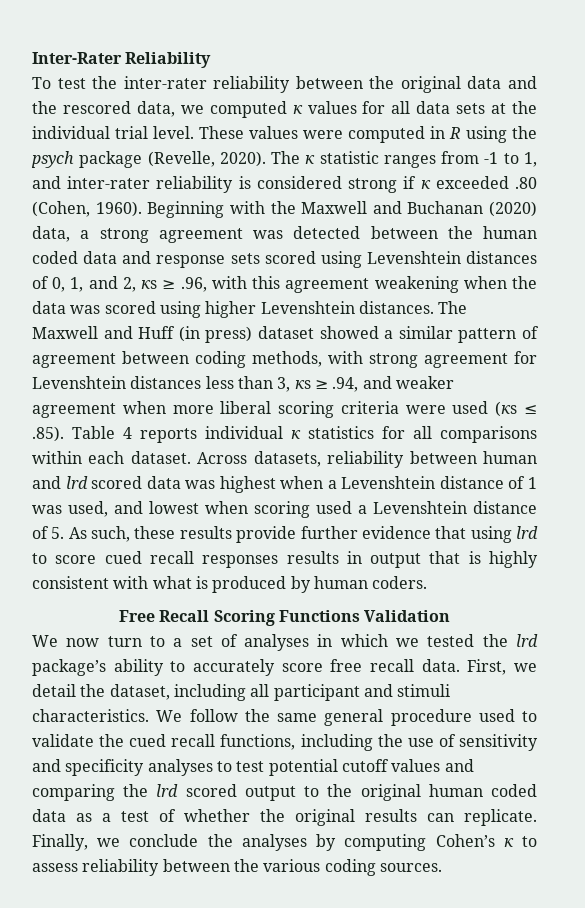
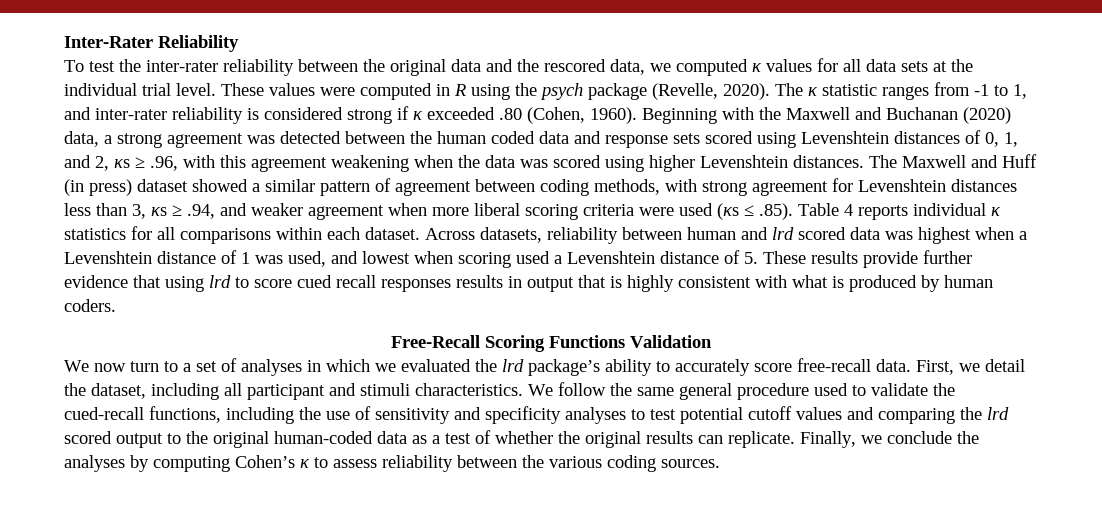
[68,526,176,542] As such, these -> [763,251,806,264] These
[118,610,210,622] Free Recall -> [391,335,480,348] Free-Recall
[427,634,475,647] tested -> [401,359,471,372] evaluated
[330,659,414,672] free recall -> [797,358,871,372] free-recall
[129,734,216,747] cued recall -> [64,407,144,420] cued-recall
[428,784,537,797] human coded -> [274,431,373,444] human-coded

